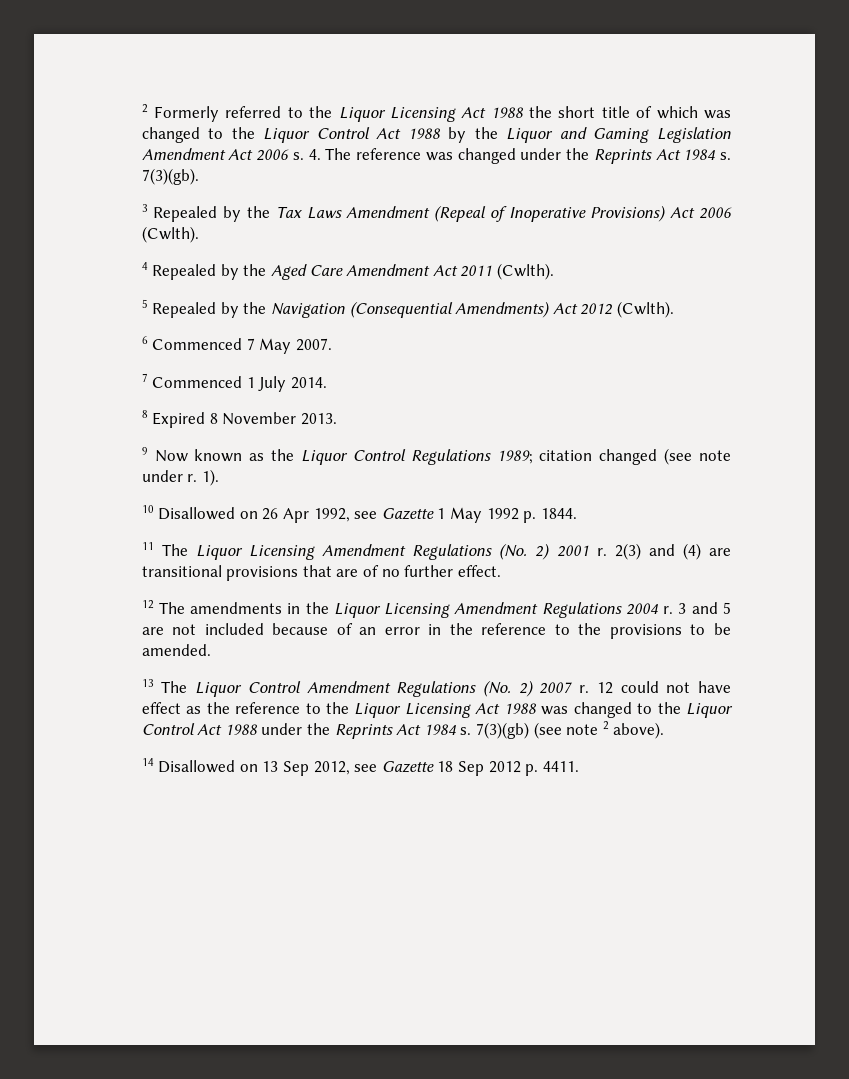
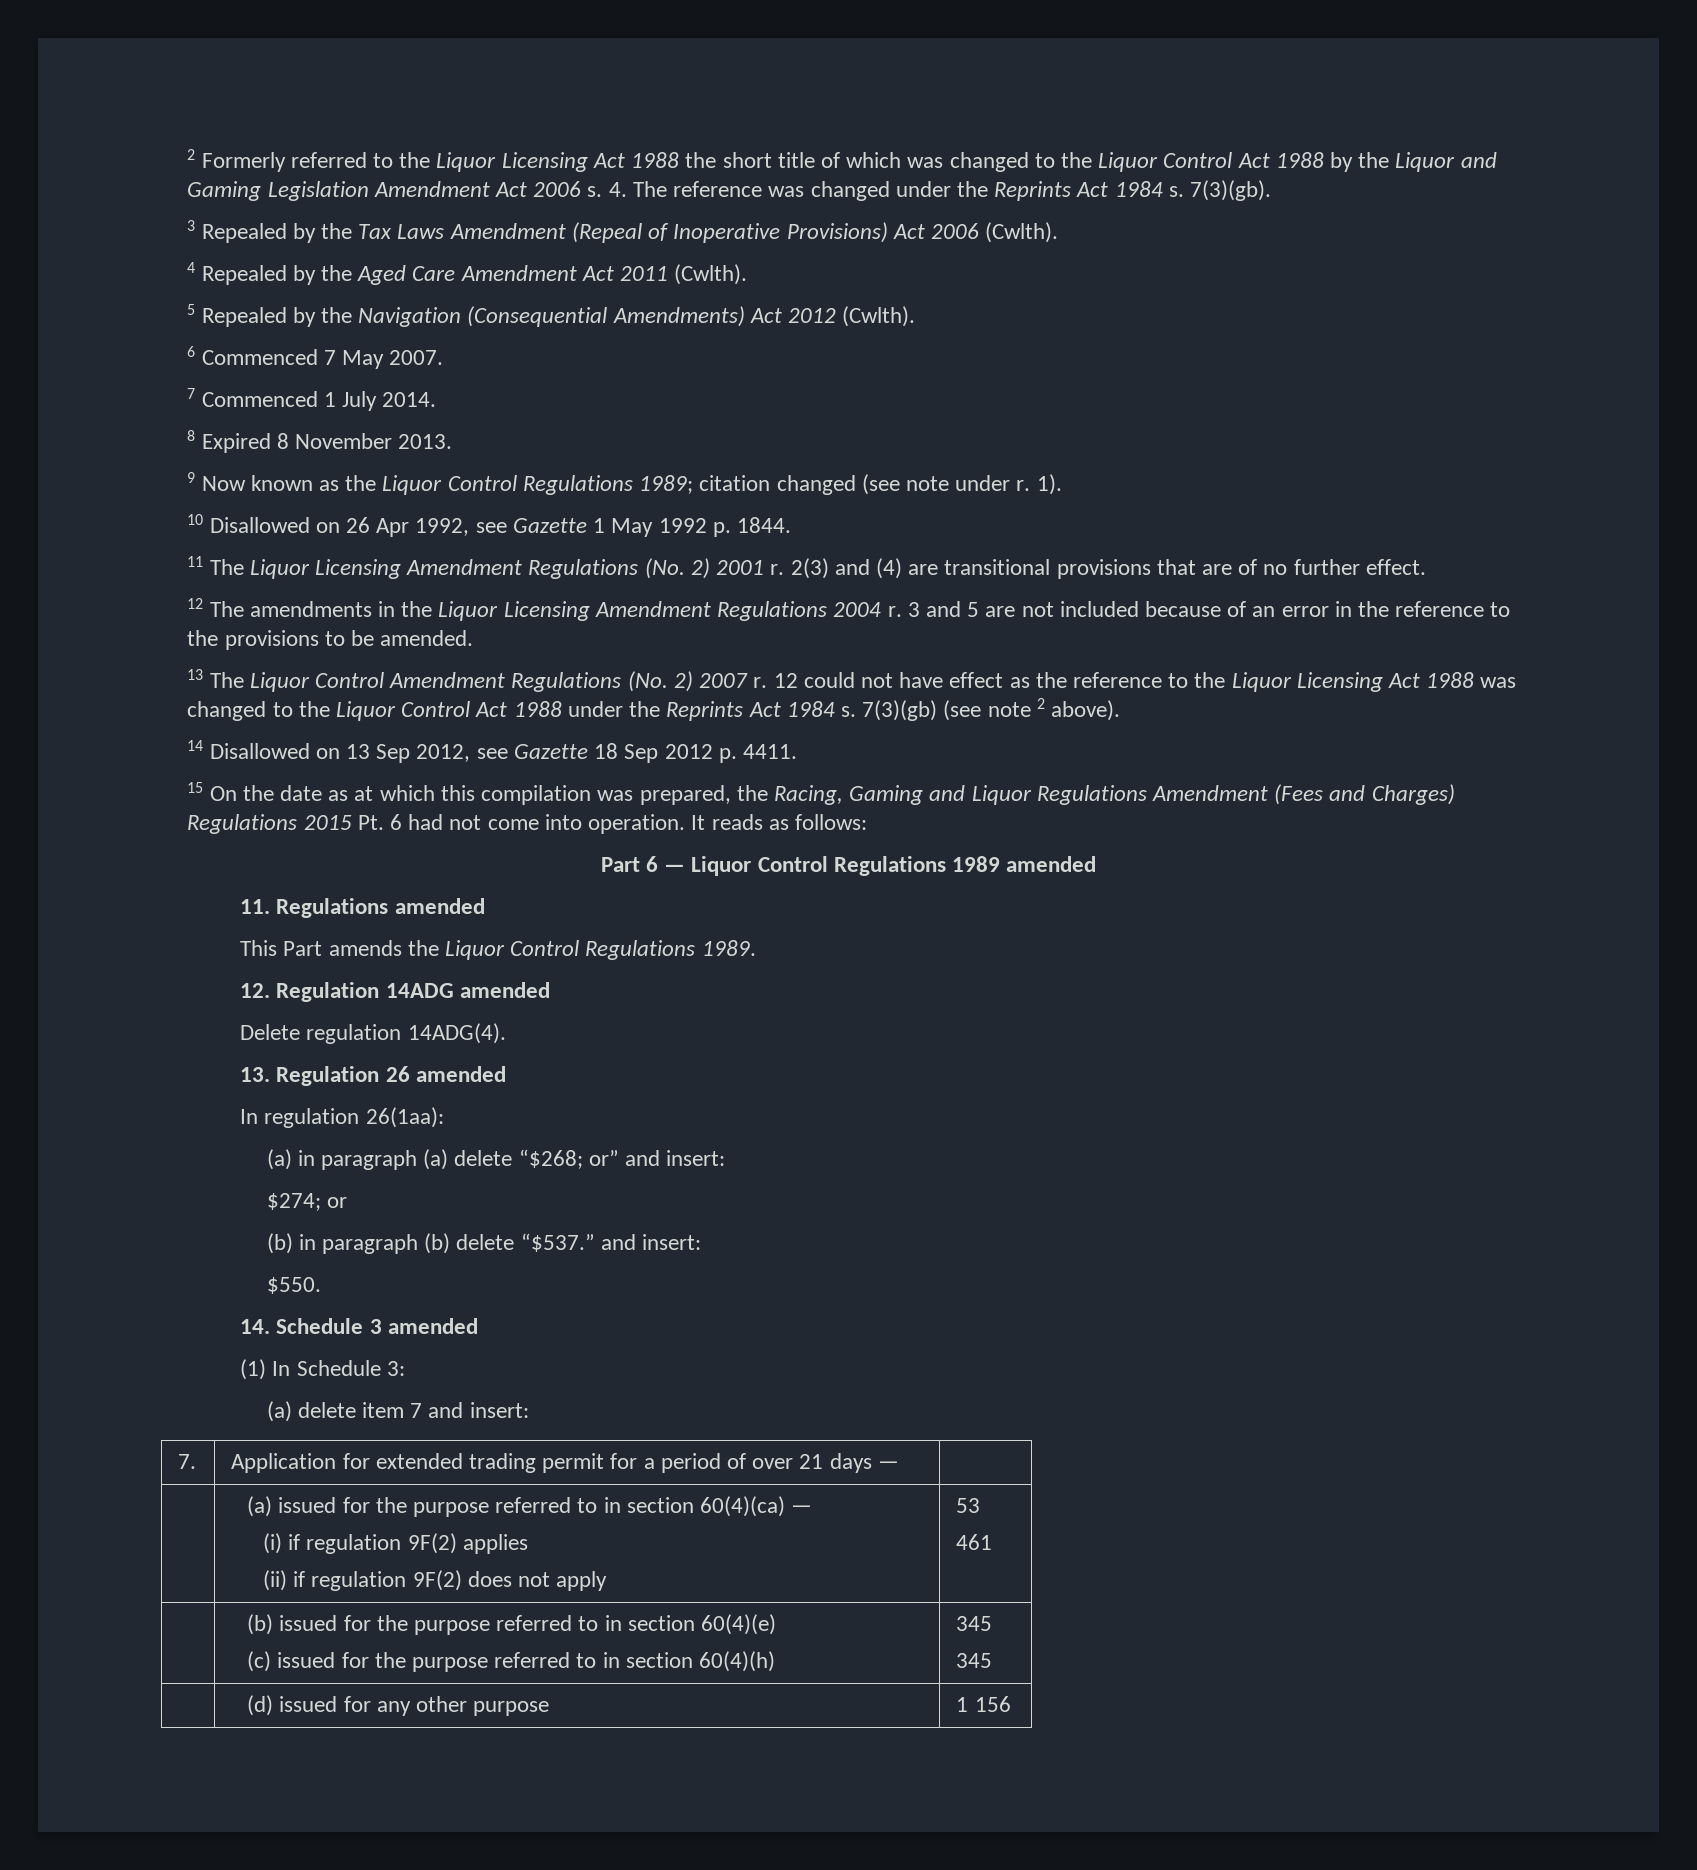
(579, 766) none -> [187,782,1455,805] [187,814,867,834] [600,856,1097,876] [240,898,485,918] [240,940,756,960] [240,982,550,1002] [240,1023,506,1044] [240,1066,506,1086] [240,1107,444,1128] [266,1149,726,1170] [266,1193,347,1211] [266,1233,702,1254] [266,1277,321,1294] [240,1318,478,1334] [240,1359,405,1380] [266,1401,529,1422] [178,1454,197,1469] [231,1453,899,1473] [247,1496,813,1517] [262,1533,528,1554] [262,1570,608,1591] [956,1498,981,1513] [956,1534,993,1550] [247,1614,777,1635] [247,1651,776,1672] [956,1616,993,1631] [956,1653,993,1668] [247,1695,550,1716] [956,1696,1011,1712] // 15 On the date as at which this compilation was prepared, the Racing, Gaming and Liquor Regulations Amendment (Fees and Charges) Regulations 2015 Pt. 6 had not come into operation. It reads as follows: // Part 6 — Liquor Control Regulations 1989 amended // 11. Regulations amended // This Part amends the Liquor Control Regulations 1989. // 12. Regulation 14ADG amended // Delete regulation 14ADG(4). // 13. Regulation 26 amended // In regulation 26(1aa): // (a) in paragraph (a) delete “$268; or” and insert: // $274; or // (b) in paragraph (b) delete “$537.” and insert: // $550. // 14. Schedule 3 amended // (1) In Schedule 3: // (a) delete item 7 and insert: // 7. | Application for extended trading permit for a period of over 21 days — | // | (a) issued for the purpose referred to in section 60(4)(ca) — // (i) if regulation 9F(2) applies // (ii) if regulation 9F(2) does not apply | 53 // 461 // | (b) issued for the purpose referred to in section 60(4)(e) // (c) issued for the purpose referred to in section 60(4)(h) | 345 // 345 // | (d) issued for any other purpose | 1 156

